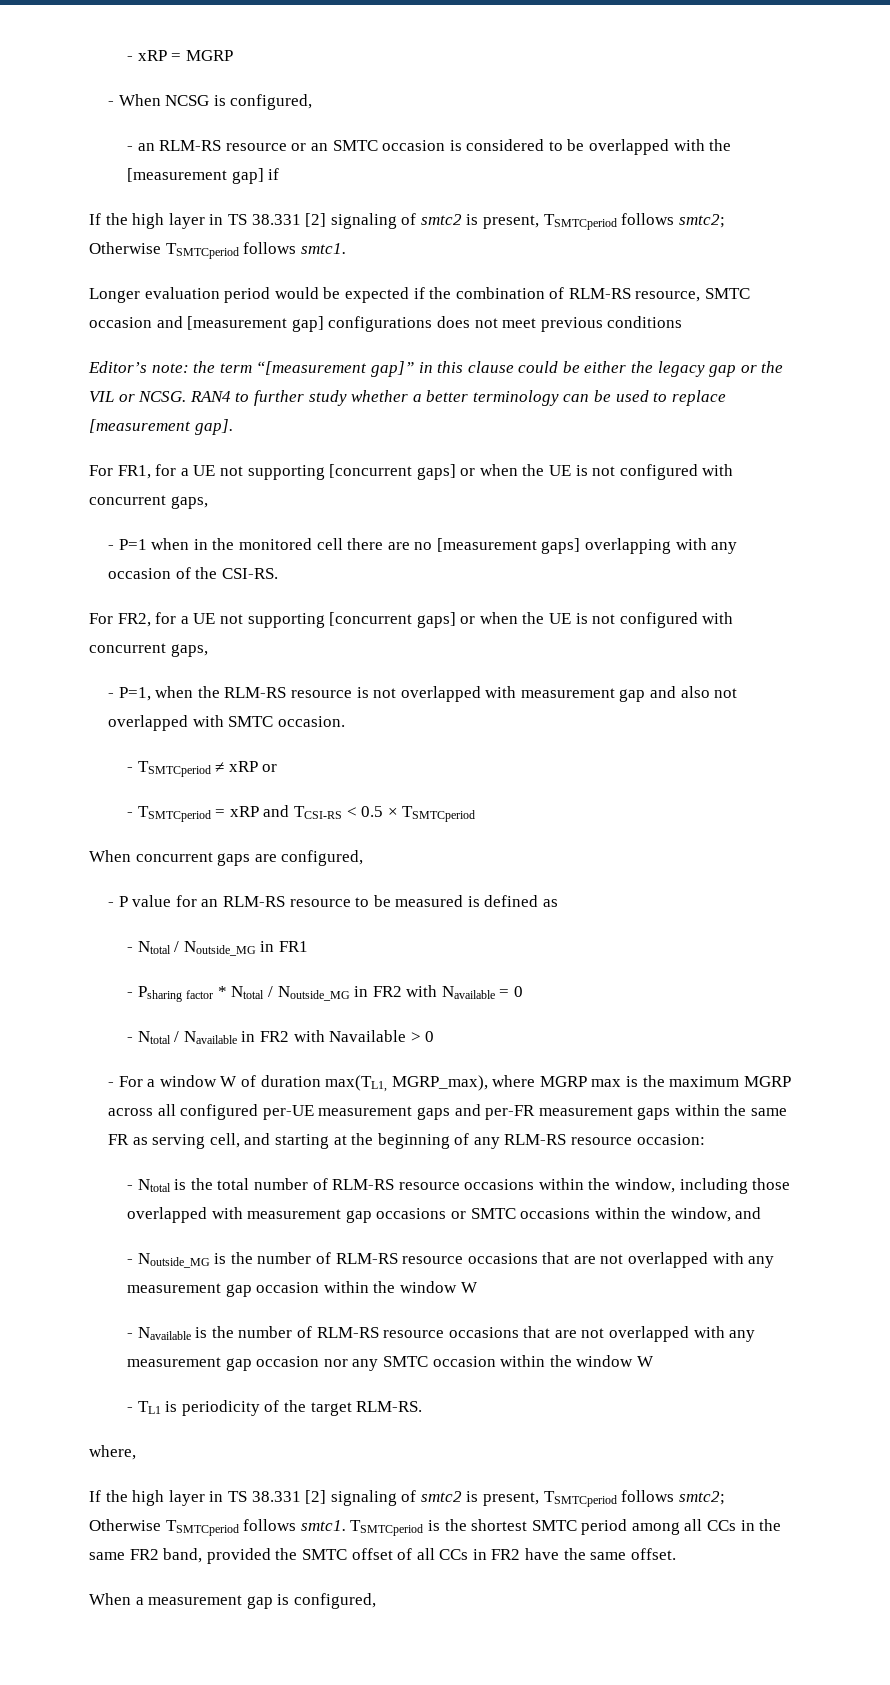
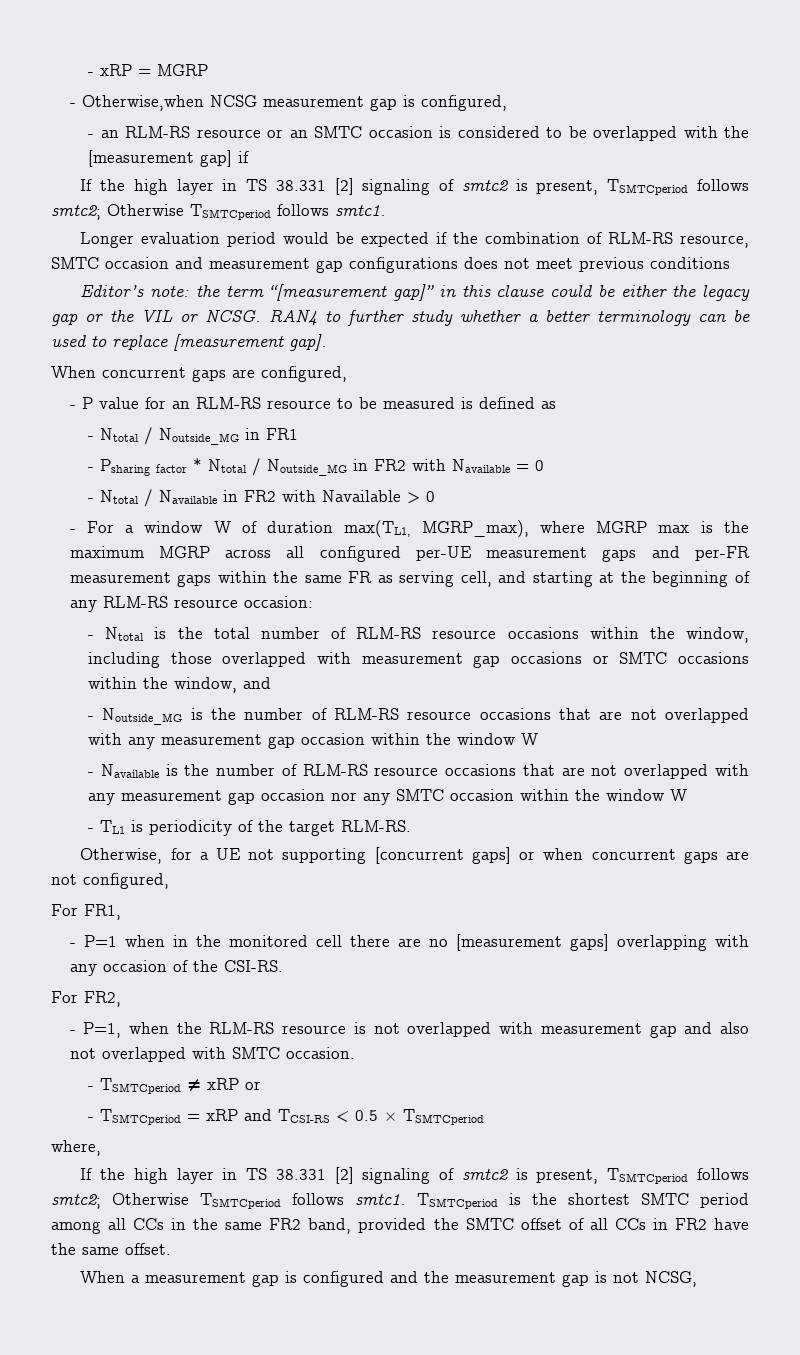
[118,94,210,106] When NCSG -> [81,95,397,111] Otherwise,when NCSG measurement gap
[187,316,324,332] [measurement gap] -> [209,258,343,273] measurement gap
[89,464,734,480] [89,495,208,509] [107,538,738,554] [107,567,278,579] [89,612,734,628] [89,643,208,657] [107,686,738,702] [107,715,345,731] [126,761,278,777] [126,805,476,822] // For FR1, for a UE not supporting [concurrent gaps] or when the UE is not configured with concurrent gaps, // - P=1 when in the monitored cell there are no [measurement gaps] overlapping with any occasion of the CSI-RS. // For FR2, for a UE not supporting [concurrent gaps] or when the UE is not configured with concurrent gaps, // - P=1, when the RLM-RS resource is not overlapped with measurement gap and also not overlapped with SMTC occasion. // - TSMTCperiod ≠ xRP or // - TSMTCperiod = xRP and TCSI-RS < 0.5 × TSMTCperiod -> (327, 342) none
(423, 1406) none -> [80,847,750,864] [51,873,169,889] [51,904,121,920] [69,934,750,951] [69,960,283,976] [51,991,121,1007] [69,1022,749,1038] [69,1047,355,1062] [88,1078,262,1094] [88,1109,485,1125] // Otherwise, for a UE not supporting [concurrent gaps] or when concurrent gaps are not configured, // For FR1, // - P=1 when in the monitored cell there are no [measurement gaps] overlapping with any occasion of the CSI-RS. // For FR2, // - P=1, when the RLM-RS resource is not overlapped with measurement gap and also not overlapped with SMTC occasion. // - TSMTCperiod ≠ xRP or // - TSMTCperiod = xRP and TCSI-RS < 0.5 × TSMTCperiod
[293,1593,376,1609] configured, -> [303,1271,698,1287] configured and the measurement gap is not NCSG,

